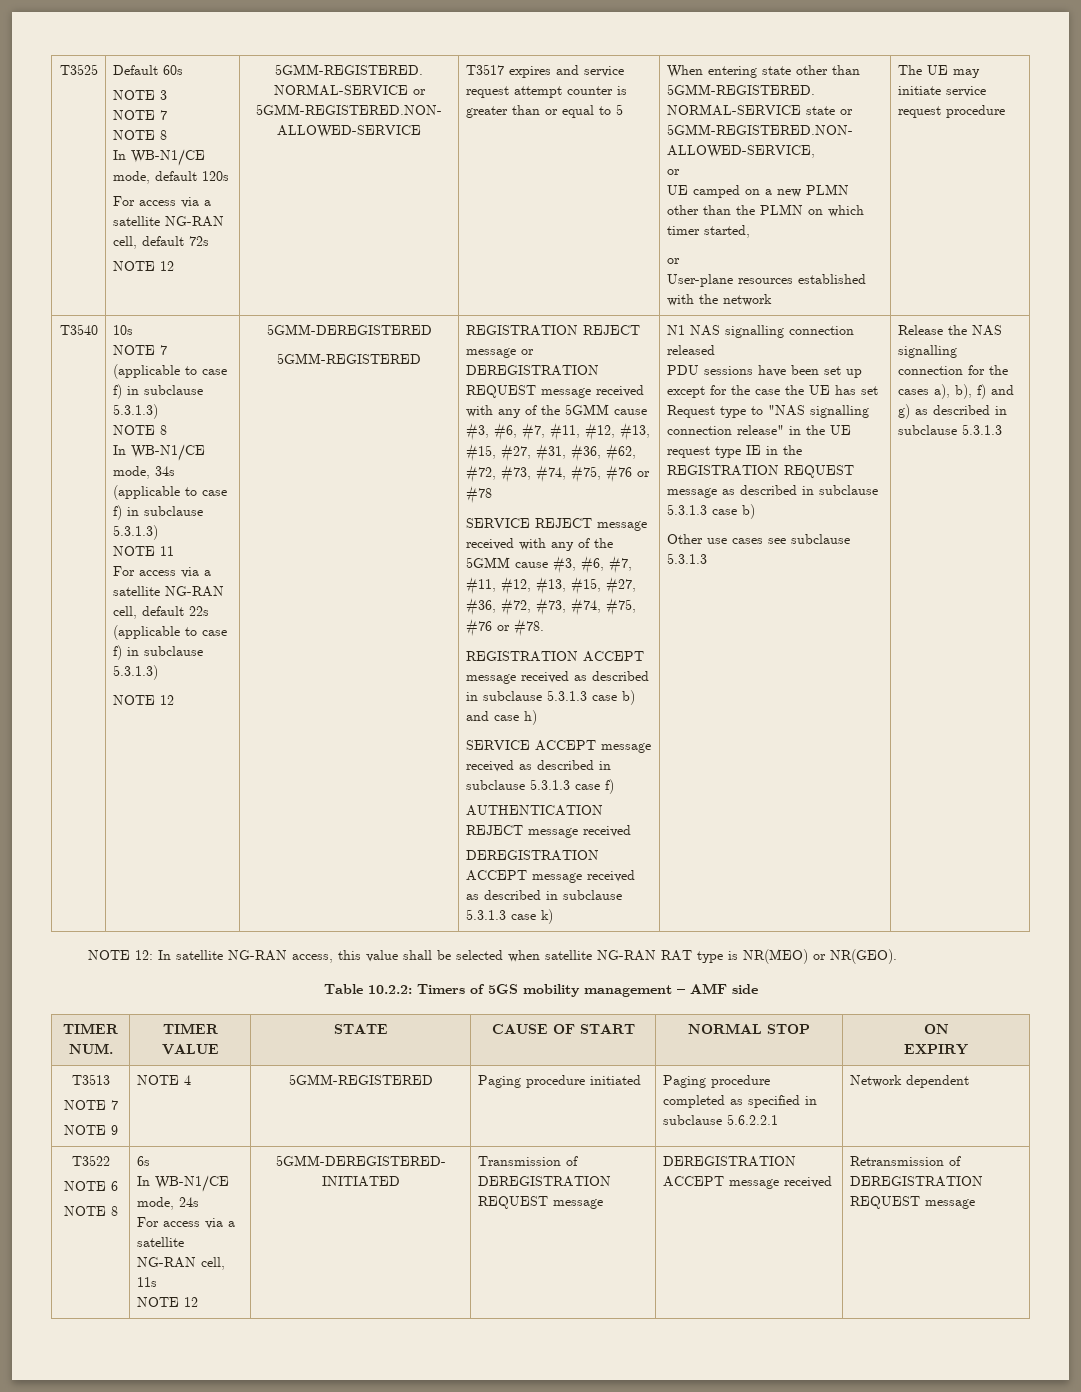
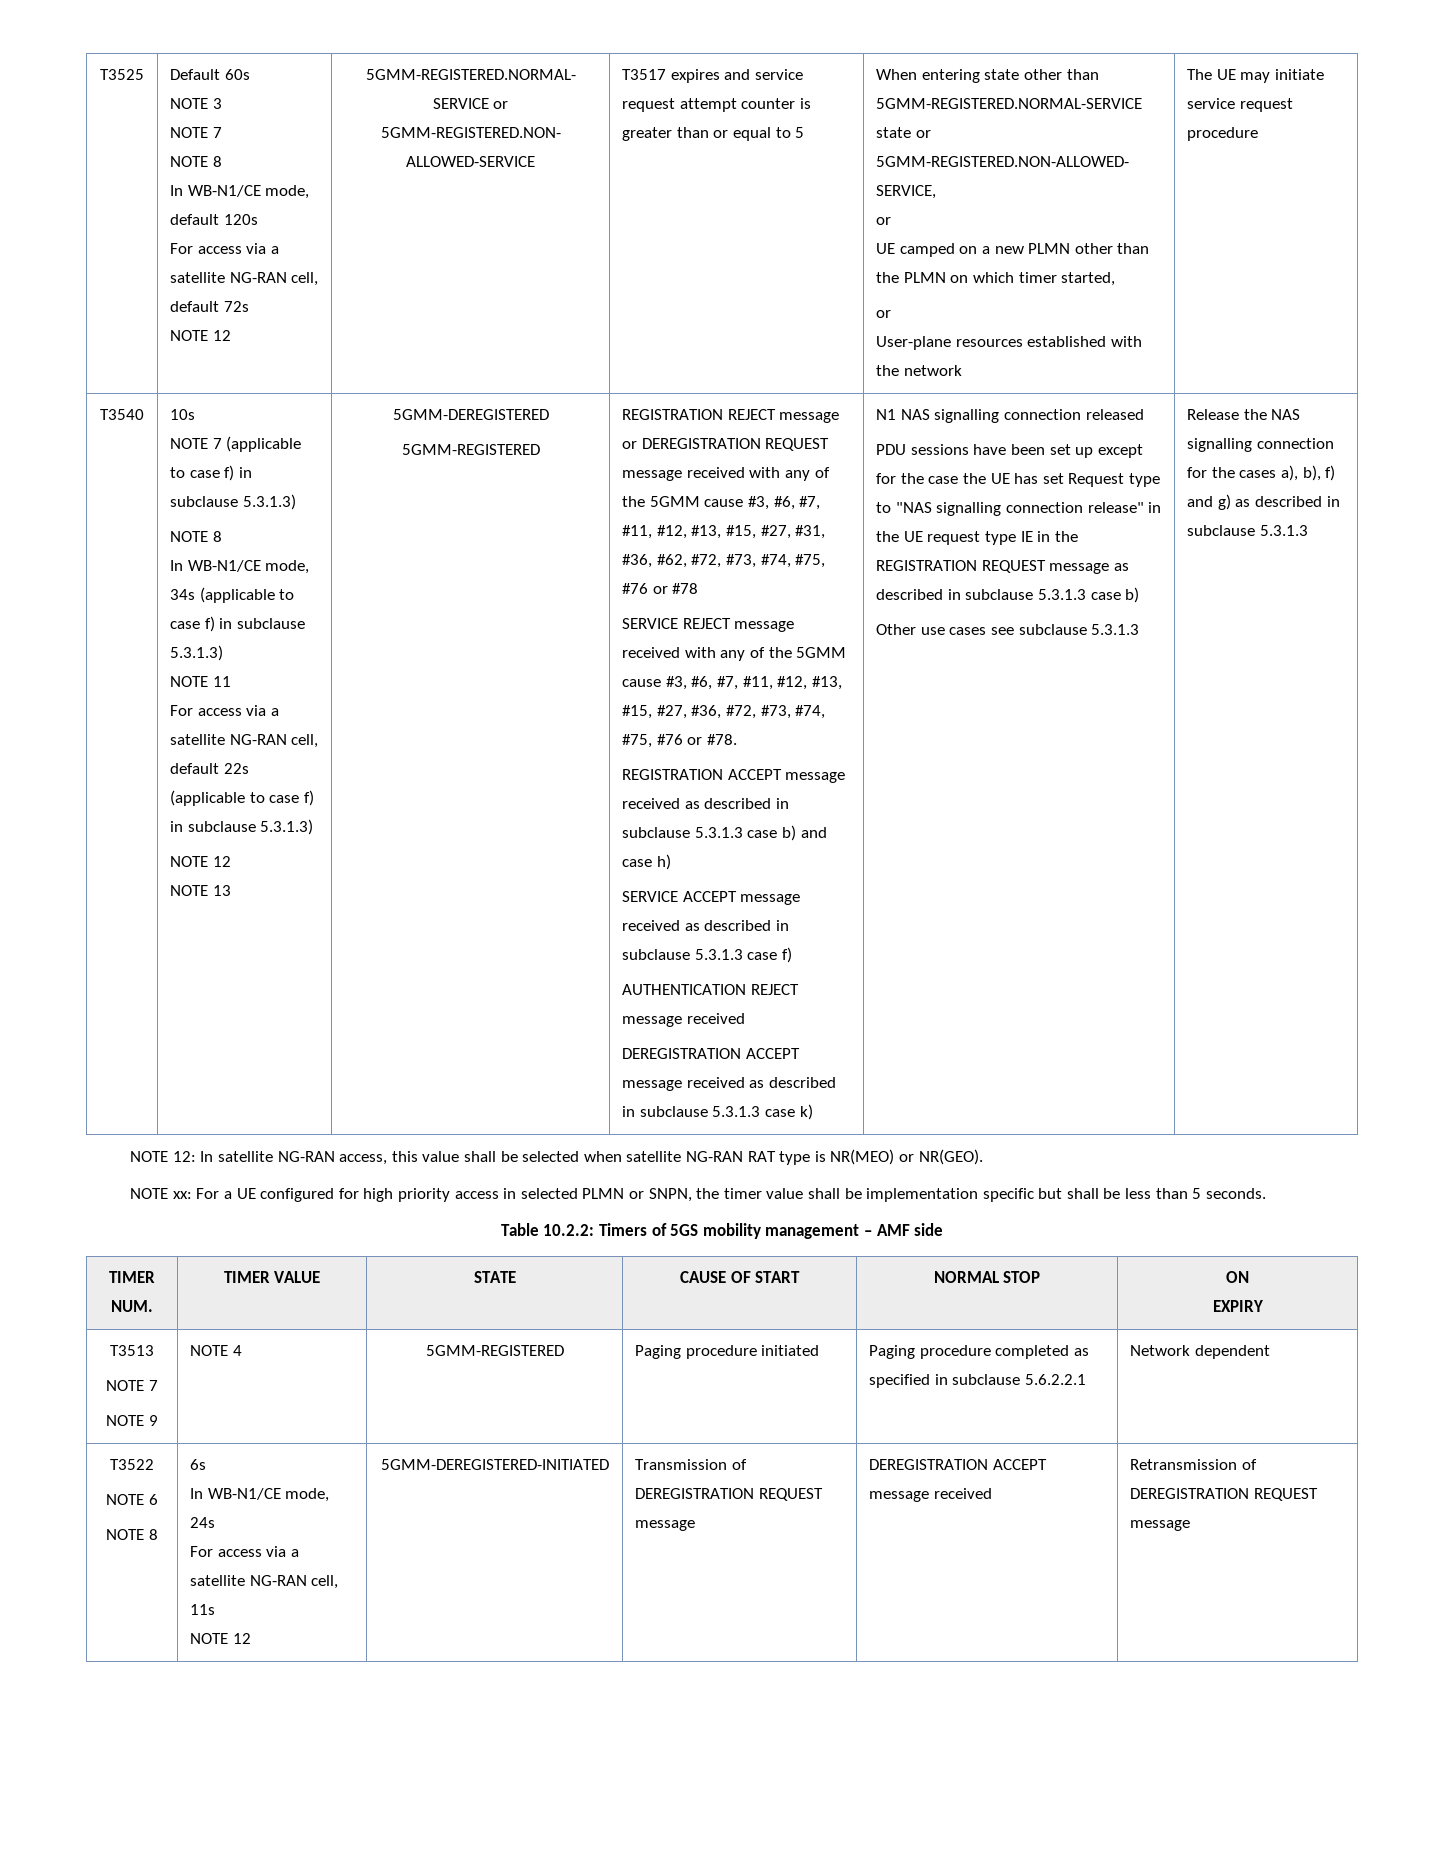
(174, 700) none -> [170,885,231,896] // NOTE 13
(898, 956) none -> [130,1188,1266,1202] // NOTE xx: For a UE configured for high priority access in selected PLMN or SNPN, the timer value shall be implementation specific but shall be less than 5 seconds.

